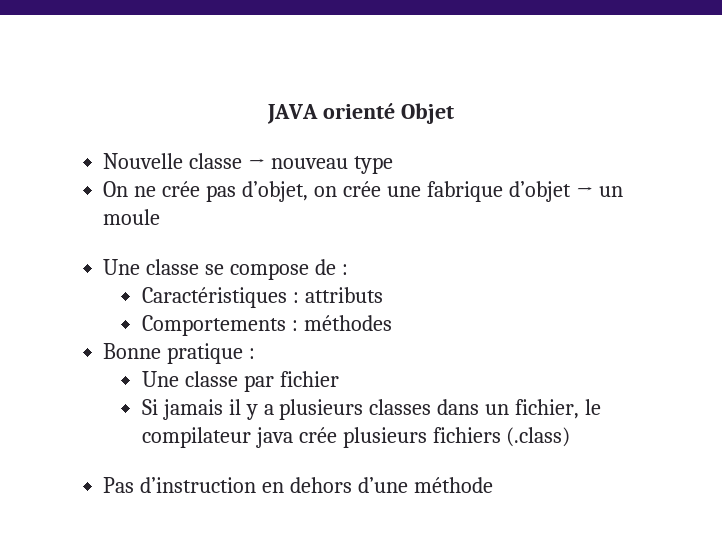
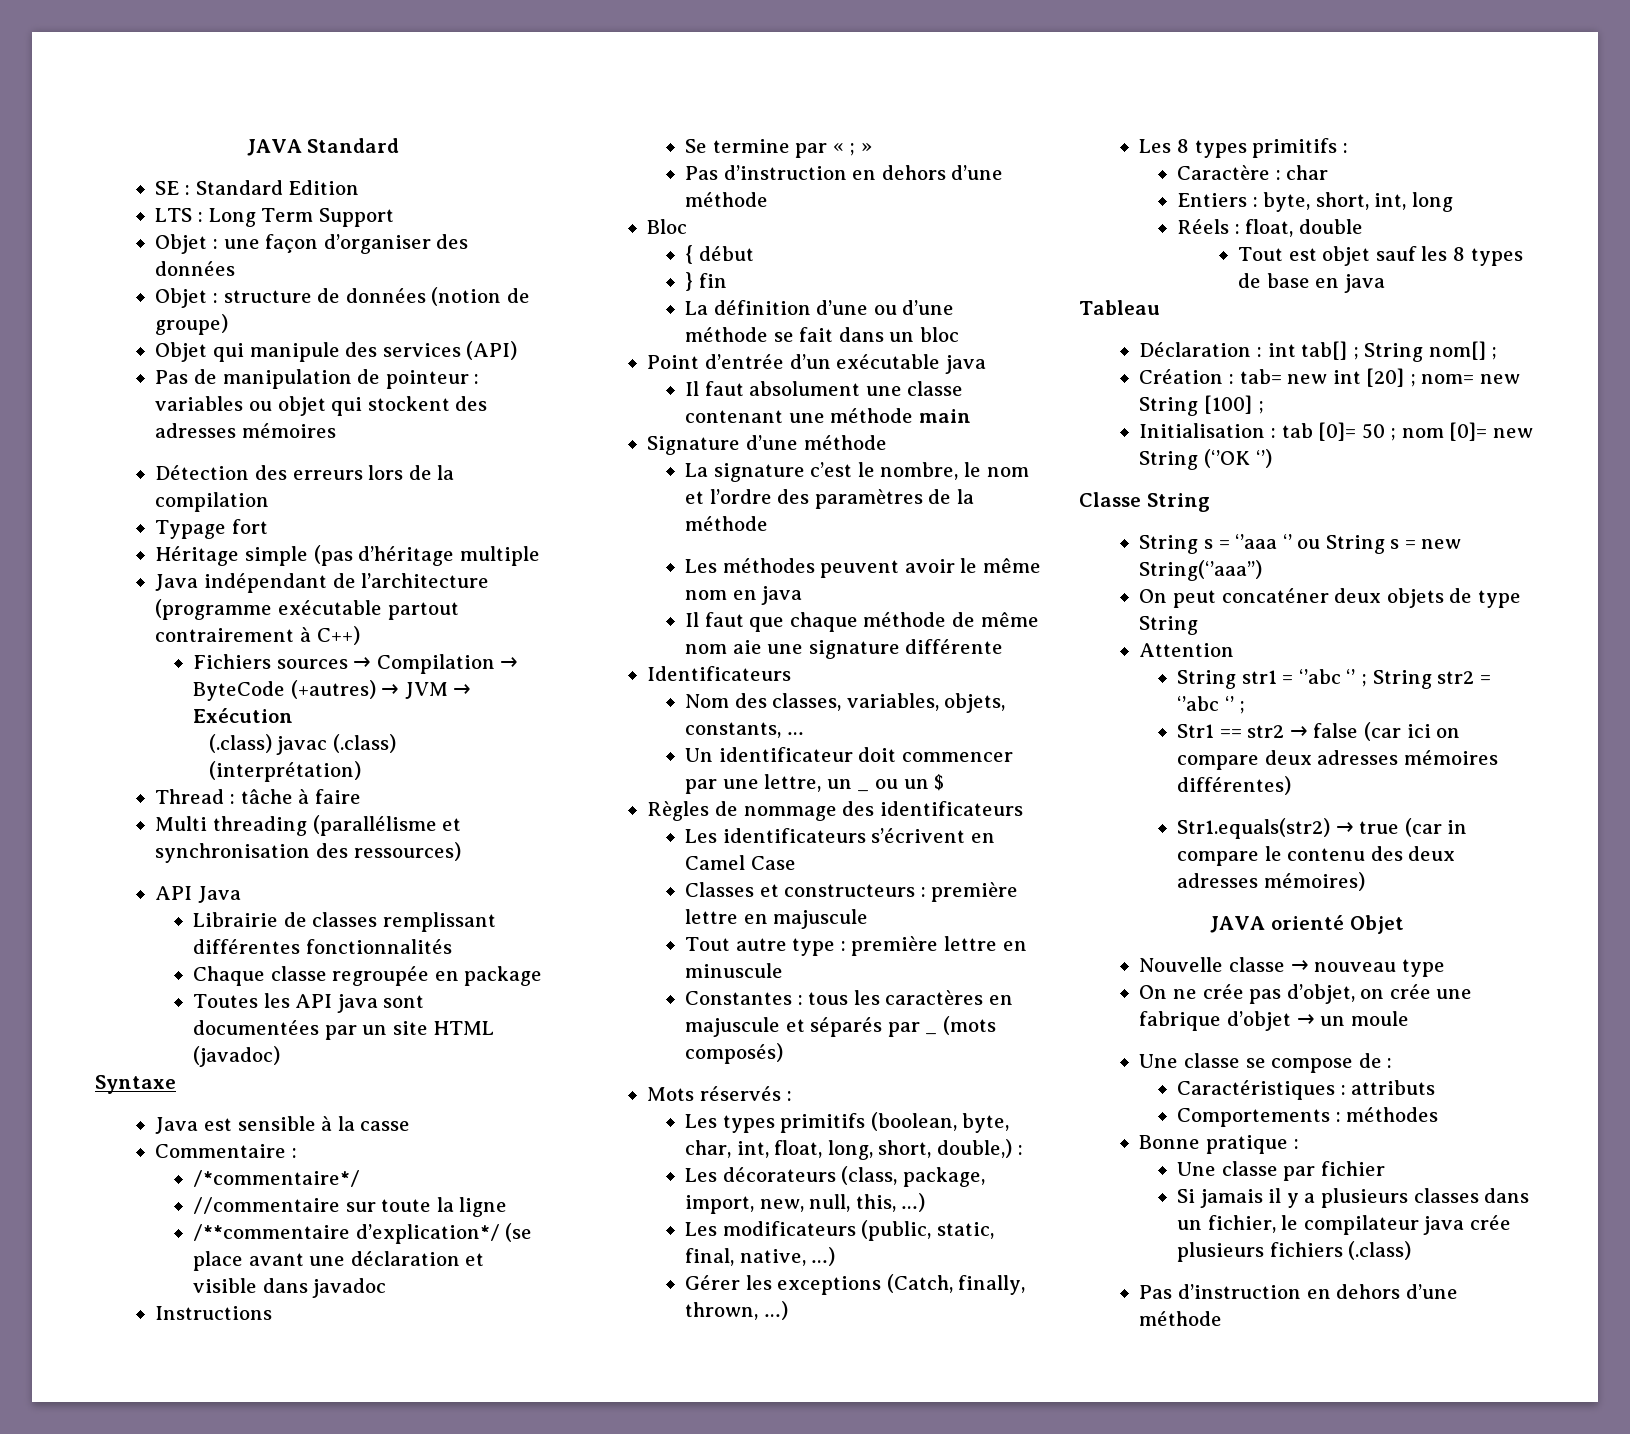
[267,104,319,124] JAVA -> [246,138,400,156] [155,180,360,195] [155,208,394,227] [155,234,469,254] [155,261,236,276] [155,287,530,308] [155,314,229,335] [155,341,518,362] [155,369,480,389] [155,396,488,416] [155,423,336,438] [155,465,455,480] [155,492,270,512] [155,519,268,539] [155,545,540,566] [155,573,490,593] [155,599,459,620] [155,626,360,645] [193,654,519,674] [193,680,472,701] [193,708,294,723] [208,734,396,755] [208,761,361,782] [155,789,361,804] [155,815,462,836] [155,842,461,863] [155,886,241,903] [193,912,496,932] [193,939,452,954] [193,966,543,986] [193,993,425,1013] [193,1020,495,1040] [193,1046,281,1067] [95,1075,176,1094] [155,1116,411,1134] [155,1144,297,1158] [193,1170,361,1187] [193,1197,508,1217] [193,1223,533,1244] [193,1251,485,1271] [193,1278,387,1298] [155,1306,273,1320] [685,139,873,158] [685,165,1004,180] [685,192,769,207] [647,219,688,234] [685,245,754,264] [685,272,727,291] [685,300,955,315] [685,327,960,342] [647,354,986,374] [685,381,964,396] [685,408,971,423] [647,435,887,455] [685,462,1029,482] [685,489,975,509] [685,516,769,531] [685,558,1042,578] [685,586,803,605] [685,612,1039,632] [685,639,1004,659] [647,666,792,681] [685,693,1006,713] [685,722,804,738] [685,747,1013,762] [685,774,852,794] [857,789,870,792] [875,774,945,791] [647,801,1023,821] [685,828,995,843] [685,855,796,870] [685,882,1019,902] [685,909,869,929] [685,936,1027,956] [685,963,784,978] [685,990,1014,1005] [685,1016,997,1037] [685,1043,784,1064] [647,1086,792,1101] [685,1112,1010,1133] [685,1139,1023,1160] [685,1166,985,1187] [685,1193,926,1214] [685,1220,994,1241] [685,1247,836,1266] [685,1274,1026,1295] [685,1301,788,1320] [1139,138,1348,158] [1177,165,1329,180] [1177,192,1454,212] [1177,219,1363,237] [1238,246,1523,266] [1238,273,1385,293] [1079,300,1160,315] [1139,341,1498,362] [1139,368,1520,387] [1139,395,1264,416] [1139,422,1533,441] [1139,449,1272,470] [1079,492,1210,512] [1139,534,1462,554] [1139,560,1263,581] [1139,588,1521,608] [1139,616,1199,635] [1139,643,1235,657] [1177,669,1491,689] [1177,696,1246,714] [1177,722,1461,741] [1177,750,1498,770] [1177,776,1292,795] [1177,818,1468,839] [1177,846,1456,866] [1177,872,1365,891] [1210,916,1266,933] JAVA Standard // SE : Standard Edition // LTS : Long Term Support // Objet : une façon d’organiser des données // Objet : structure de données (notion de groupe) // Objet qui manipule des services (API) // Pas de manipulation de pointeur : variables ou objet qui stockent des adresses mémoires // Détection des erreurs lors de la compilation // Typage fort // Héritage simple (pas d’héritage multiple // Java indépendant de l’architecture (programme exécutable partout contrairement à C++) // Fichiers sources → Compilation → ByteCode (+autres) → JVM → Exécution // (.class) javac (.class) (interprétation) // Thread : tâche à faire // Multi threading (parallélisme et synchronisation des ressources) // API Java // Librairie de classes remplissant différentes fonctionnalités // Chaque classe regroupée en package // Toutes les API java sont documentées par un site HTML (javadoc) // Syntaxe // Java est sensible à la casse // Commentaire : // /*commentaire*/ // //commentaire sur toute la ligne // /**commentaire d’explication*/ (se place avant une déclaration et visible dans javadoc // Instructions // Se termine par « ; » // Pas d’instruction en dehors d’une méthode // Bloc // { début // } fin // La définition d’une ou d’une méthode se fait dans un bloc // Point d’entrée d’un exécutable java // Il faut absolument une classe contenant une méthode main // Signature d’une méthode // La signature c’est le nombre, le nom et l’ordre des paramètres de la méthode // Les méthodes peuvent avoir le même nom en java // Il faut que chaque méthode de même nom aie une signature différente // Identificateurs // Nom des classes, variables, objets, constants, … // Un identificateur doit commencer par une lettre, un _ ou un $ // Règles de nommage des identificateurs // Les identificateurs s’écrivent en Camel Case // Classes et constructeurs : première lettre en majuscule // Tout autre type : première lettre en minuscule // Constantes : tous les caractères en majuscule et séparés par _ (mots composés) // Mots réservés : // Les types primitifs (boolean, byte, char, int, float, long, short, double,) : // Les décorateurs (class, package, import, new, null, this, …) // Les modificateurs (public, static, final, native, …) // Gérer les exceptions (Catch, finally, thrown, …) // Les 8 types primitifs : // Caractère : char // Entiers : byte, short, int, long // Réels : float, double // Tout est objet sauf les 8 types de base en java // Tableau // Déclaration : int tab[] ; String nom[] ; // Création : tab= new int [20] ; nom= new String [100] ; // Initialisation : tab [0]= 50 ; nom [0]= new String (‘’OK ‘’) // Classe String // String s = ‘’aaa ‘’ ou String s = new String(‘’aaa’’) // On peut concaténer deux objets de type String // Attention // String str1 = ‘’abc ‘’ ; String str2 = ‘’abc ‘’ ; // Str1 == str2 → false (car ici on compare deux adresses mémoires différentes) // Str1.equals(str2) → true (car in compare le contenu des deux adresses mémoires) // JAVA

